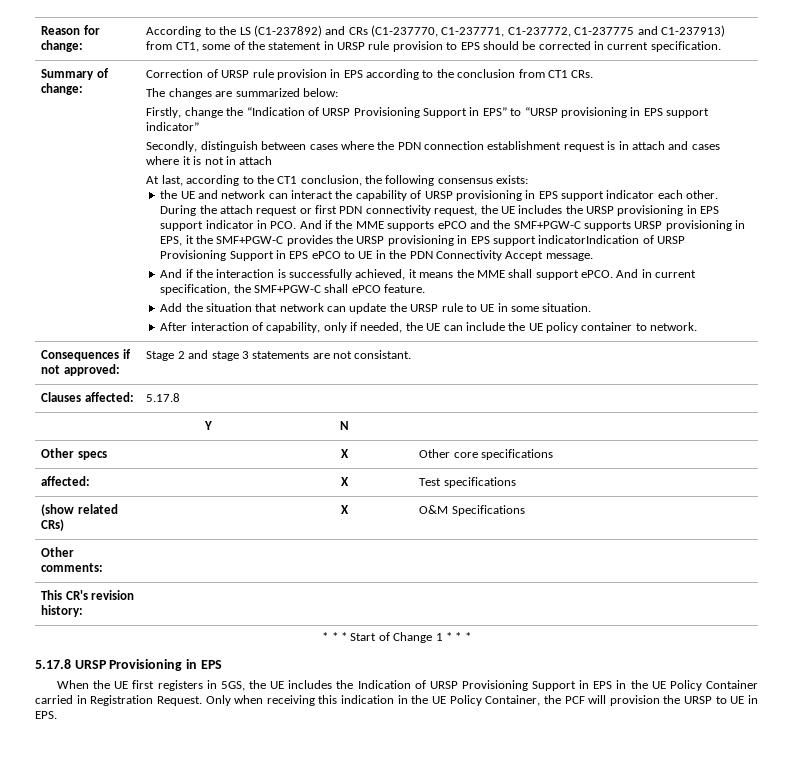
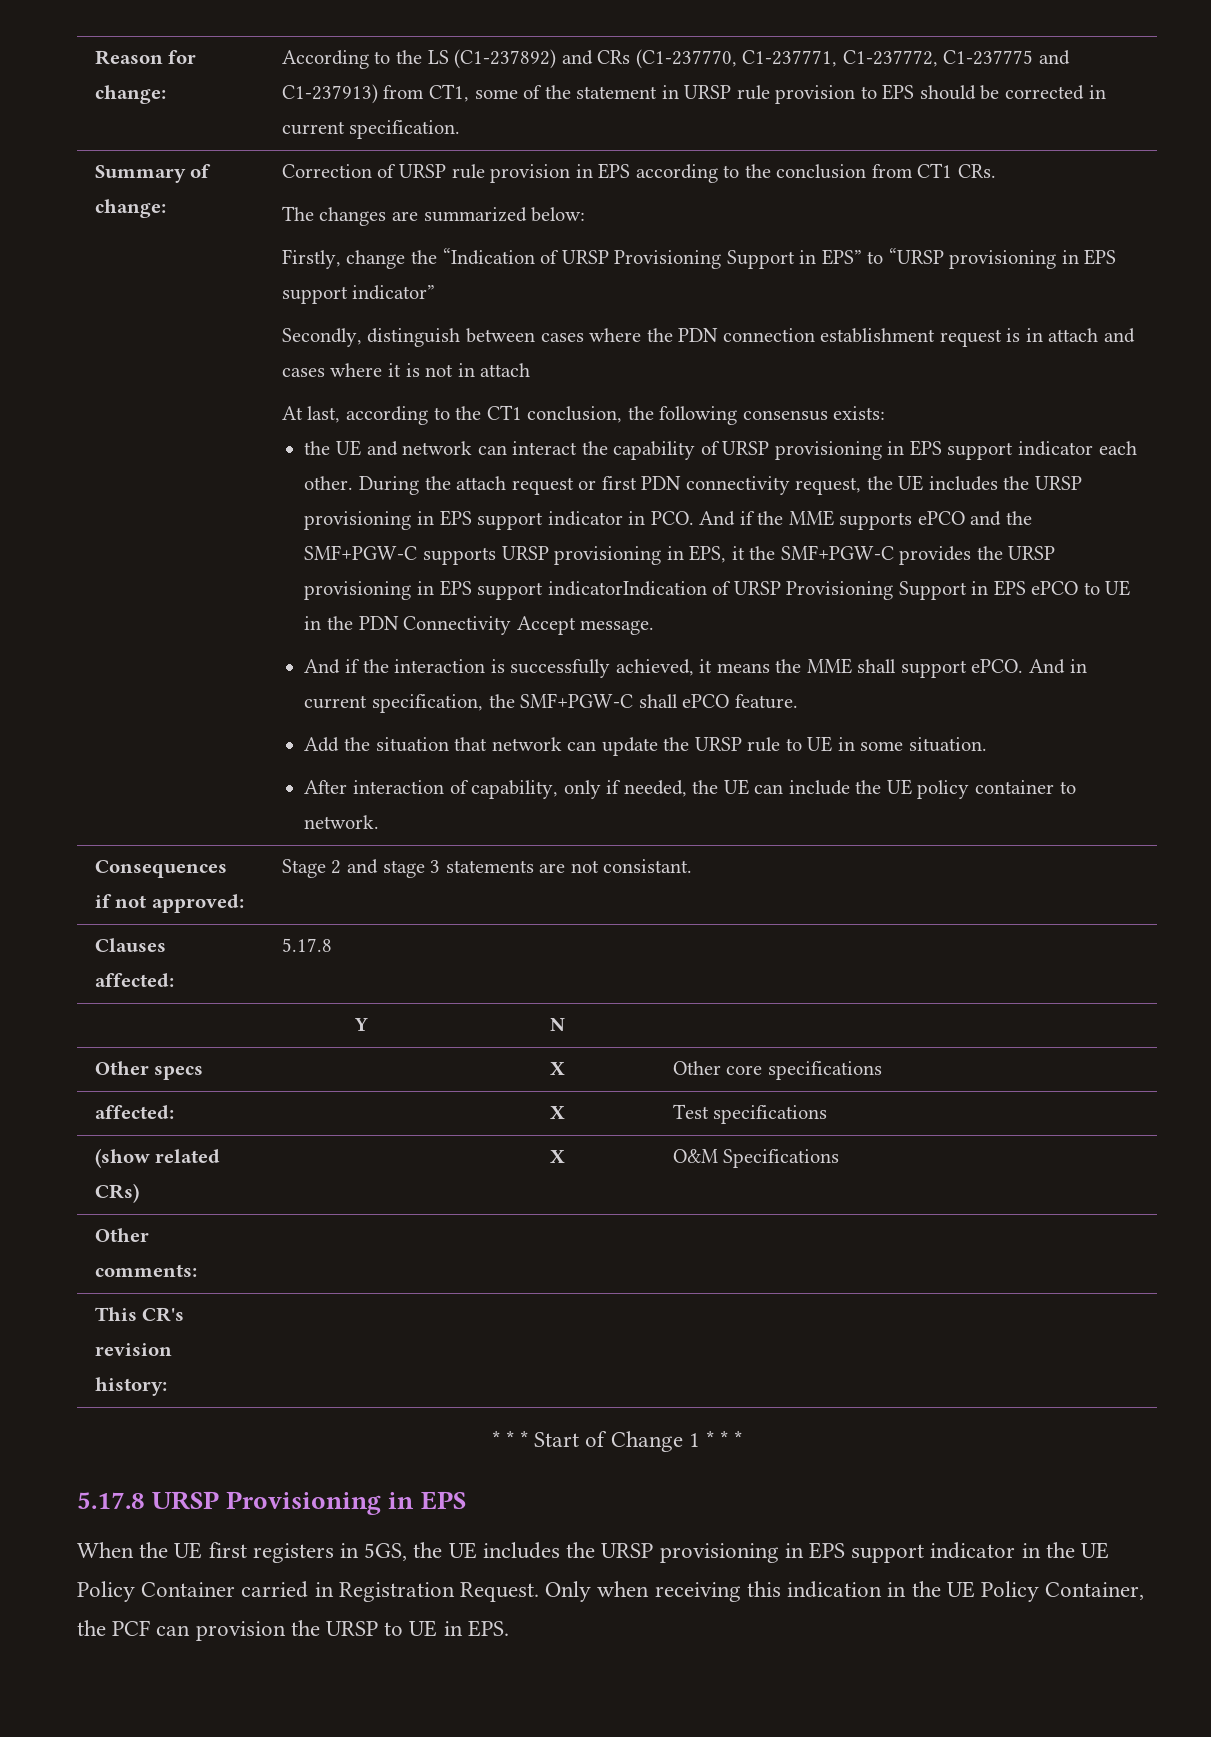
[357,680,613,691] Indication of URSP Provisioning Support in EPS -> [601,1542,1016,1563] URSP provisioning in EPS support indicator
[588,695,607,704] will -> [156,1625,191,1636] can

